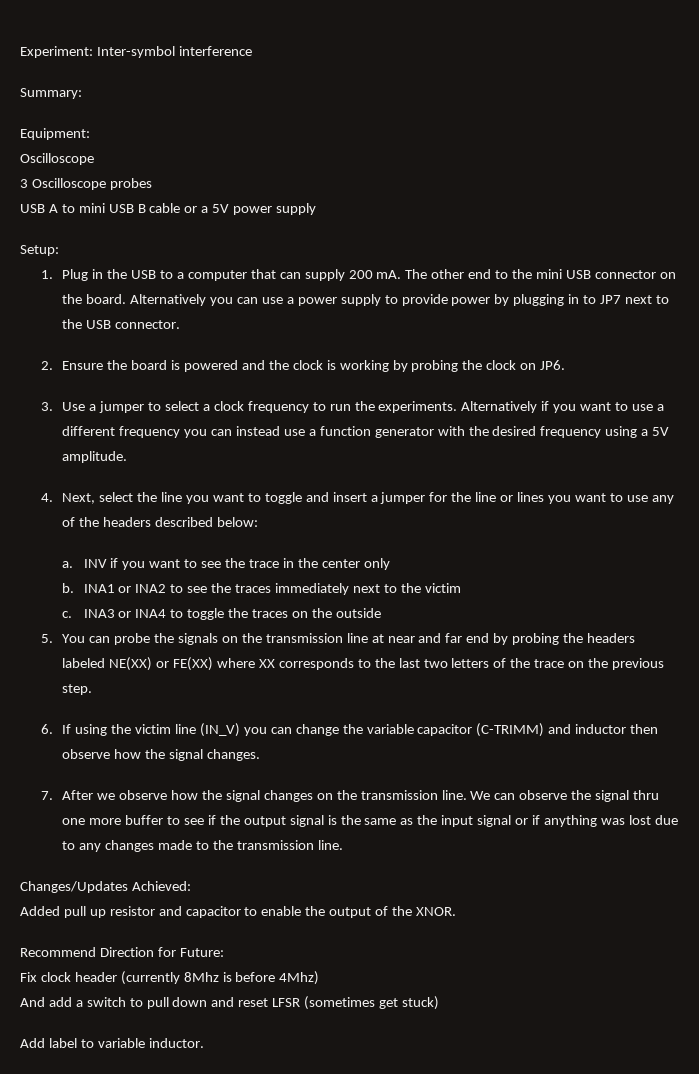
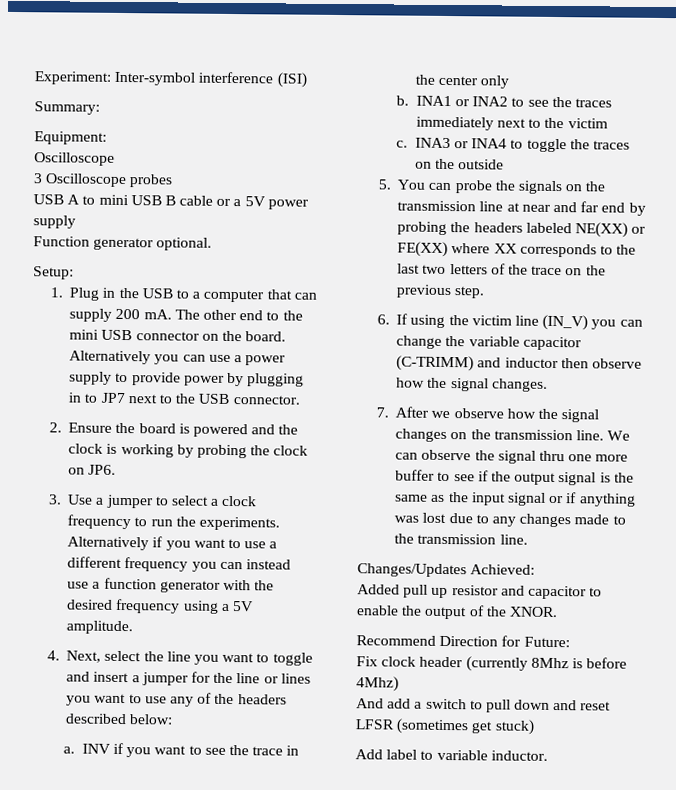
(252, 51) none -> [276,72,307,88] (ISI)
(317, 209) none -> [33,236,213,251] // Function generator optional.

